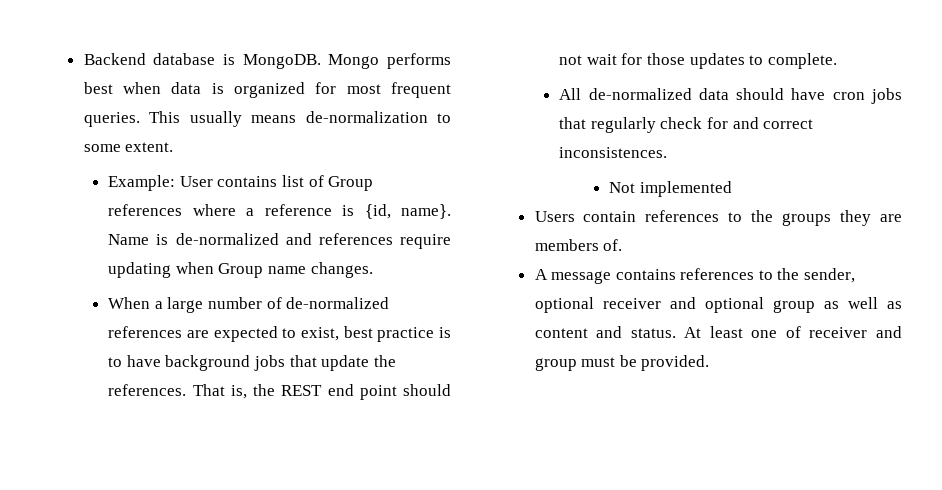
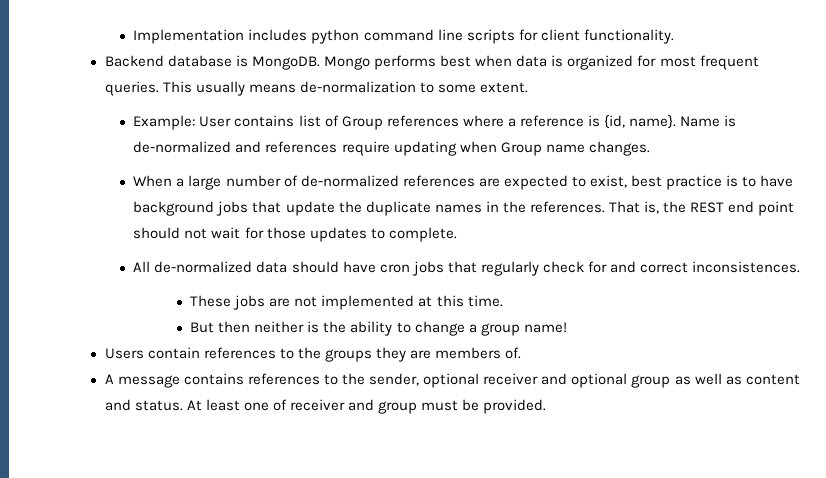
(83, 59) none -> [133,29,674,44] Implementation includes python command line scripts for client functionality. //
(396, 361) none -> [365,201,526,216] duplicate names in the
[608,181,732,197] Not implemented -> [190,295,503,310] [190,321,567,336] These jobs are not implemented at this time. // But then neither is the ability to change a group name!

